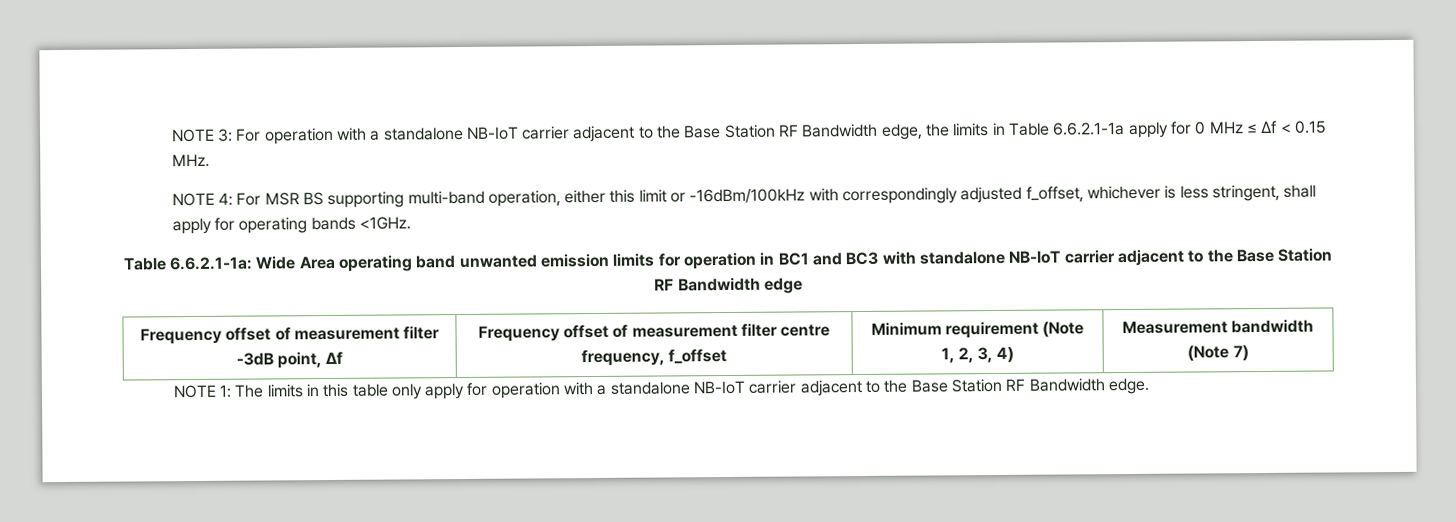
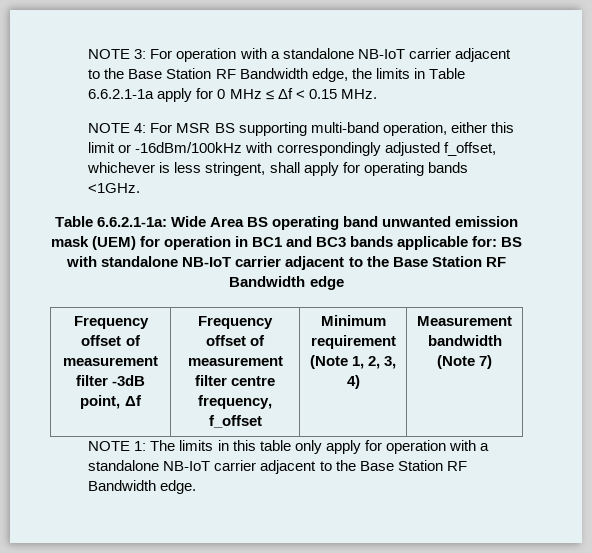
(336, 262) none -> [247,217,268,227] BS
[612,253,656,267] limits -> [50,236,136,250] mask (UEM)
(880, 258) none -> [350,236,523,250] bands applicable for: BS

